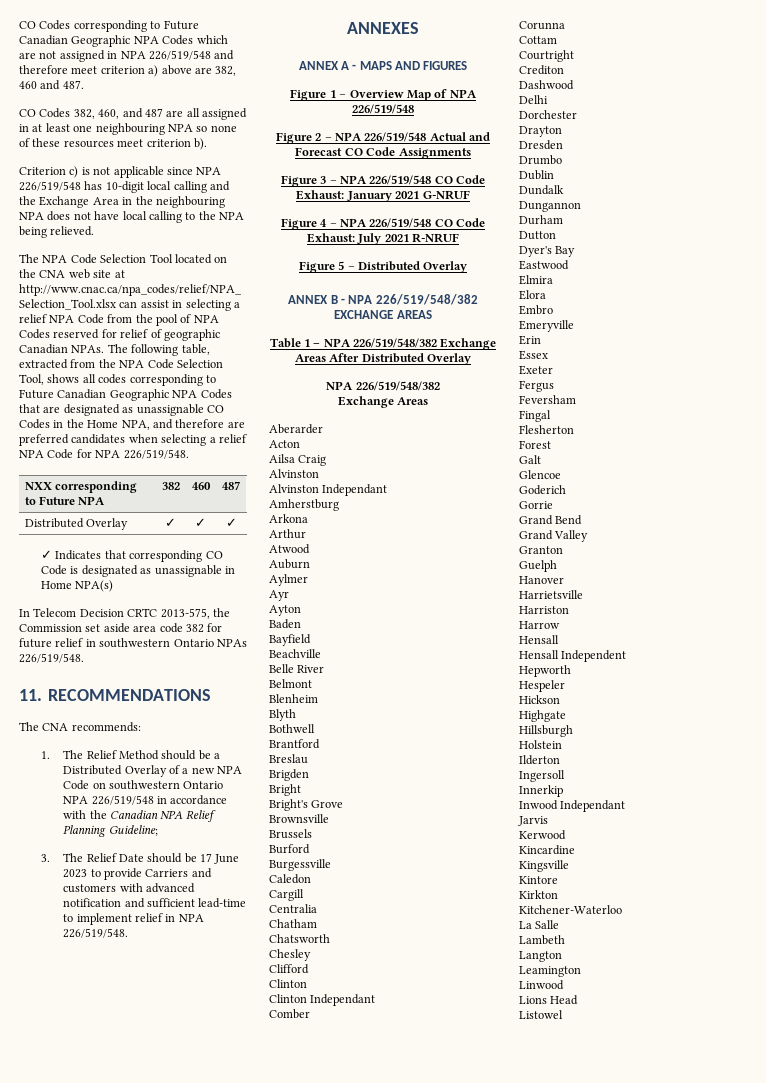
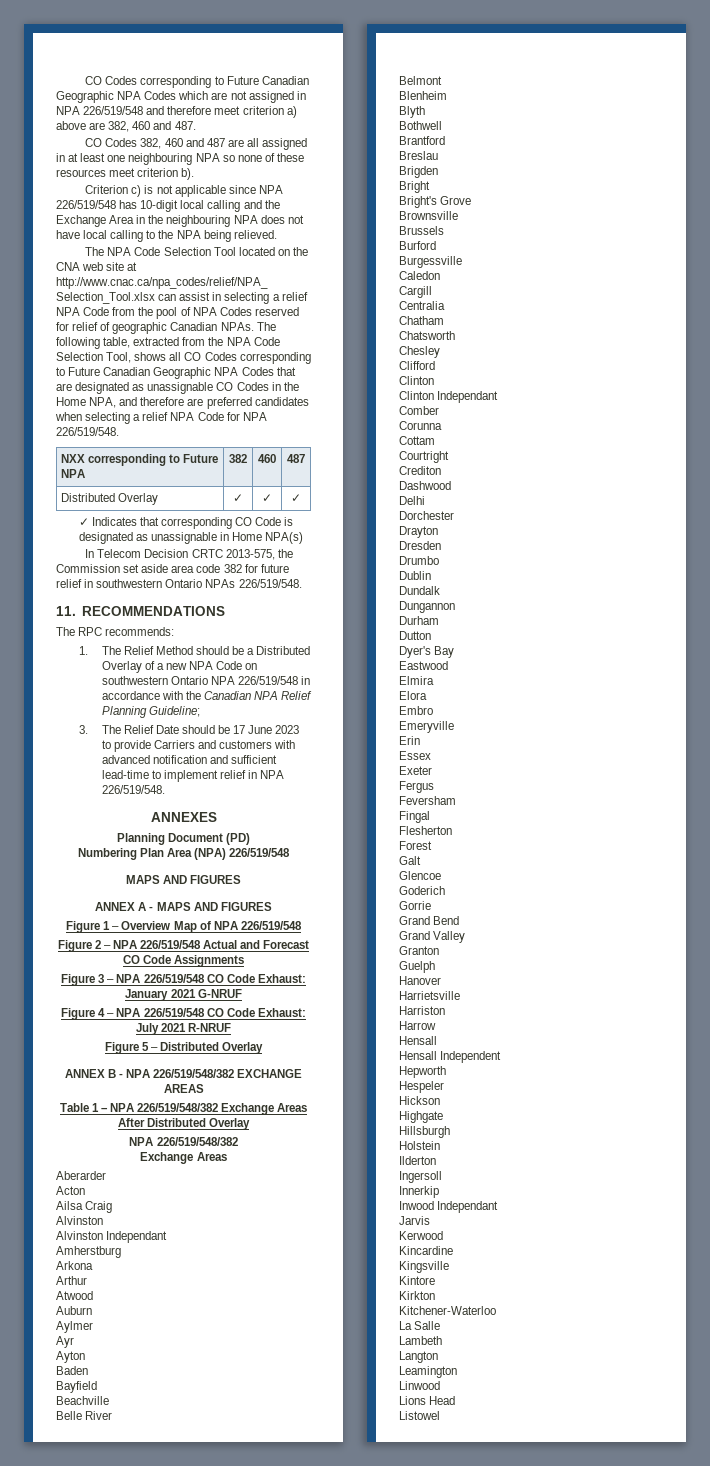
[98,109,120,119] 460, -> [164,138,183,147] 460
[98,374,127,384] codes -> [184,352,237,361] CO Codes
[42,723,69,731] CNA -> [78,627,103,636] RPC
(419, 28) none -> [116,833,251,845] [77,848,291,860] [125,875,242,884] // Planning Document (PD) // Numbering Plan Area (NPA) 226/519/548 // MAPS AND FIGURES

